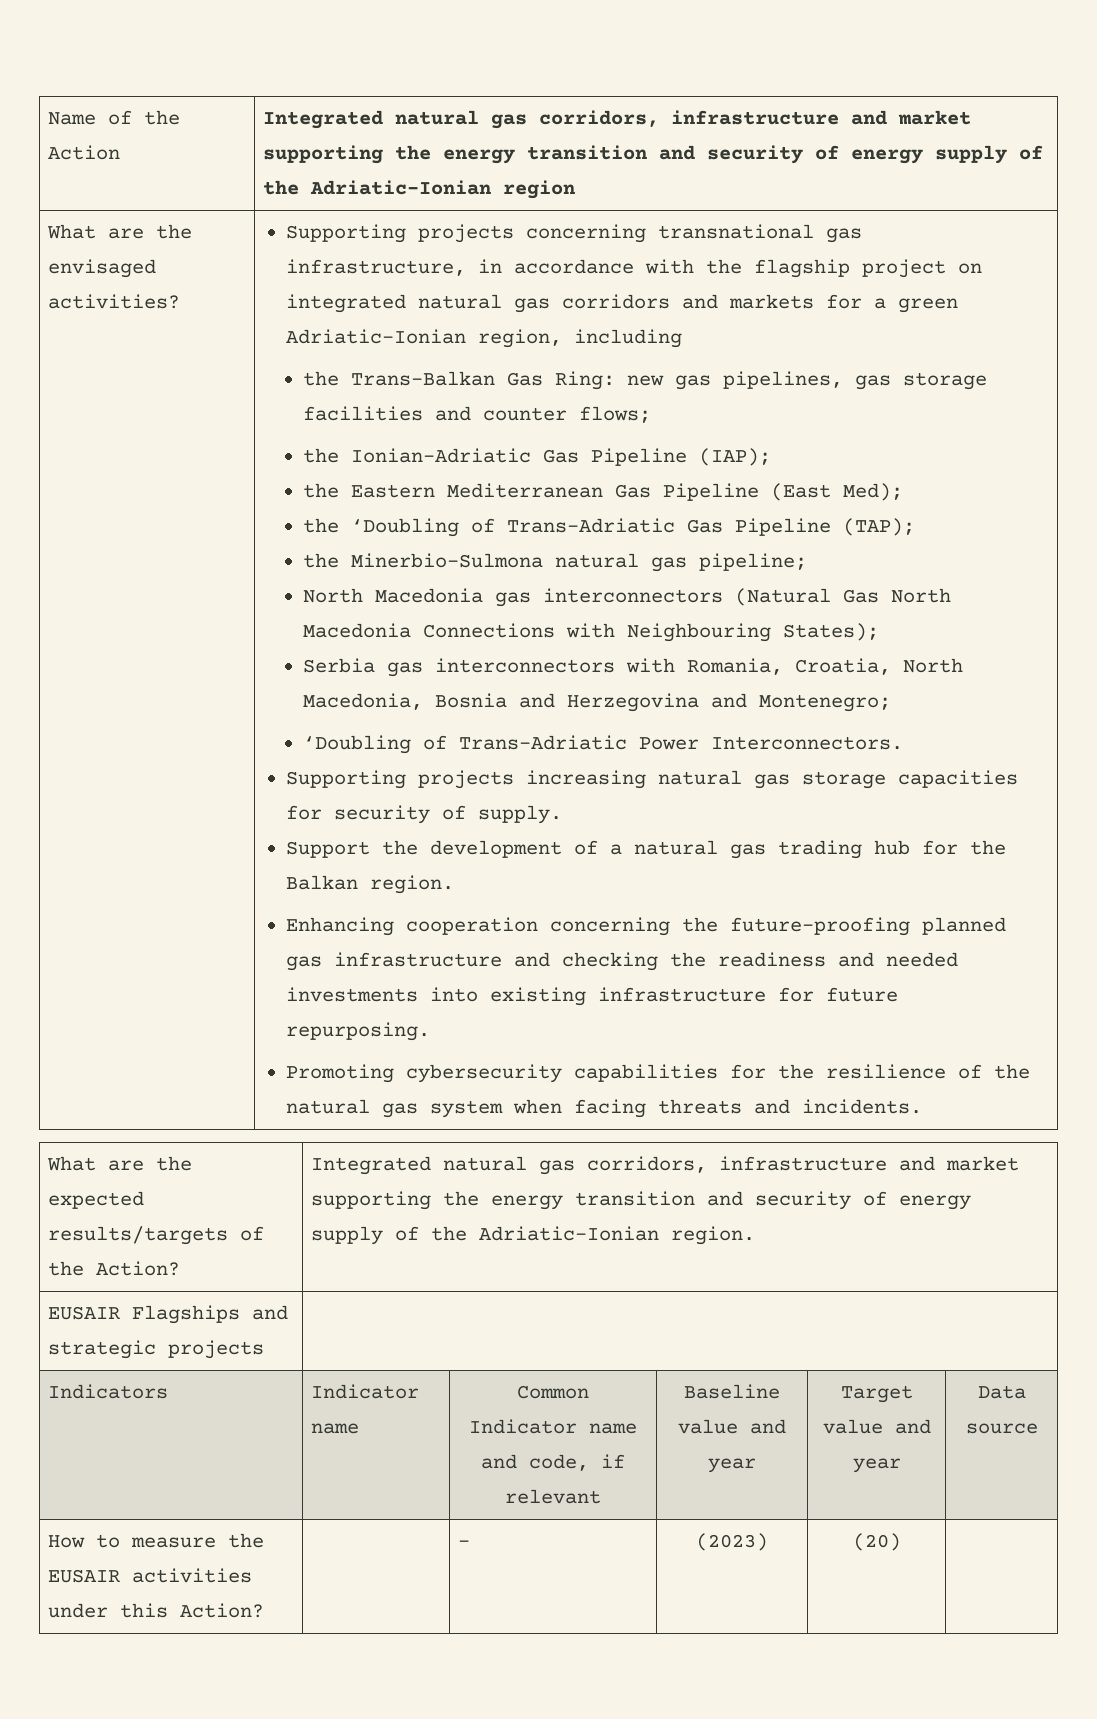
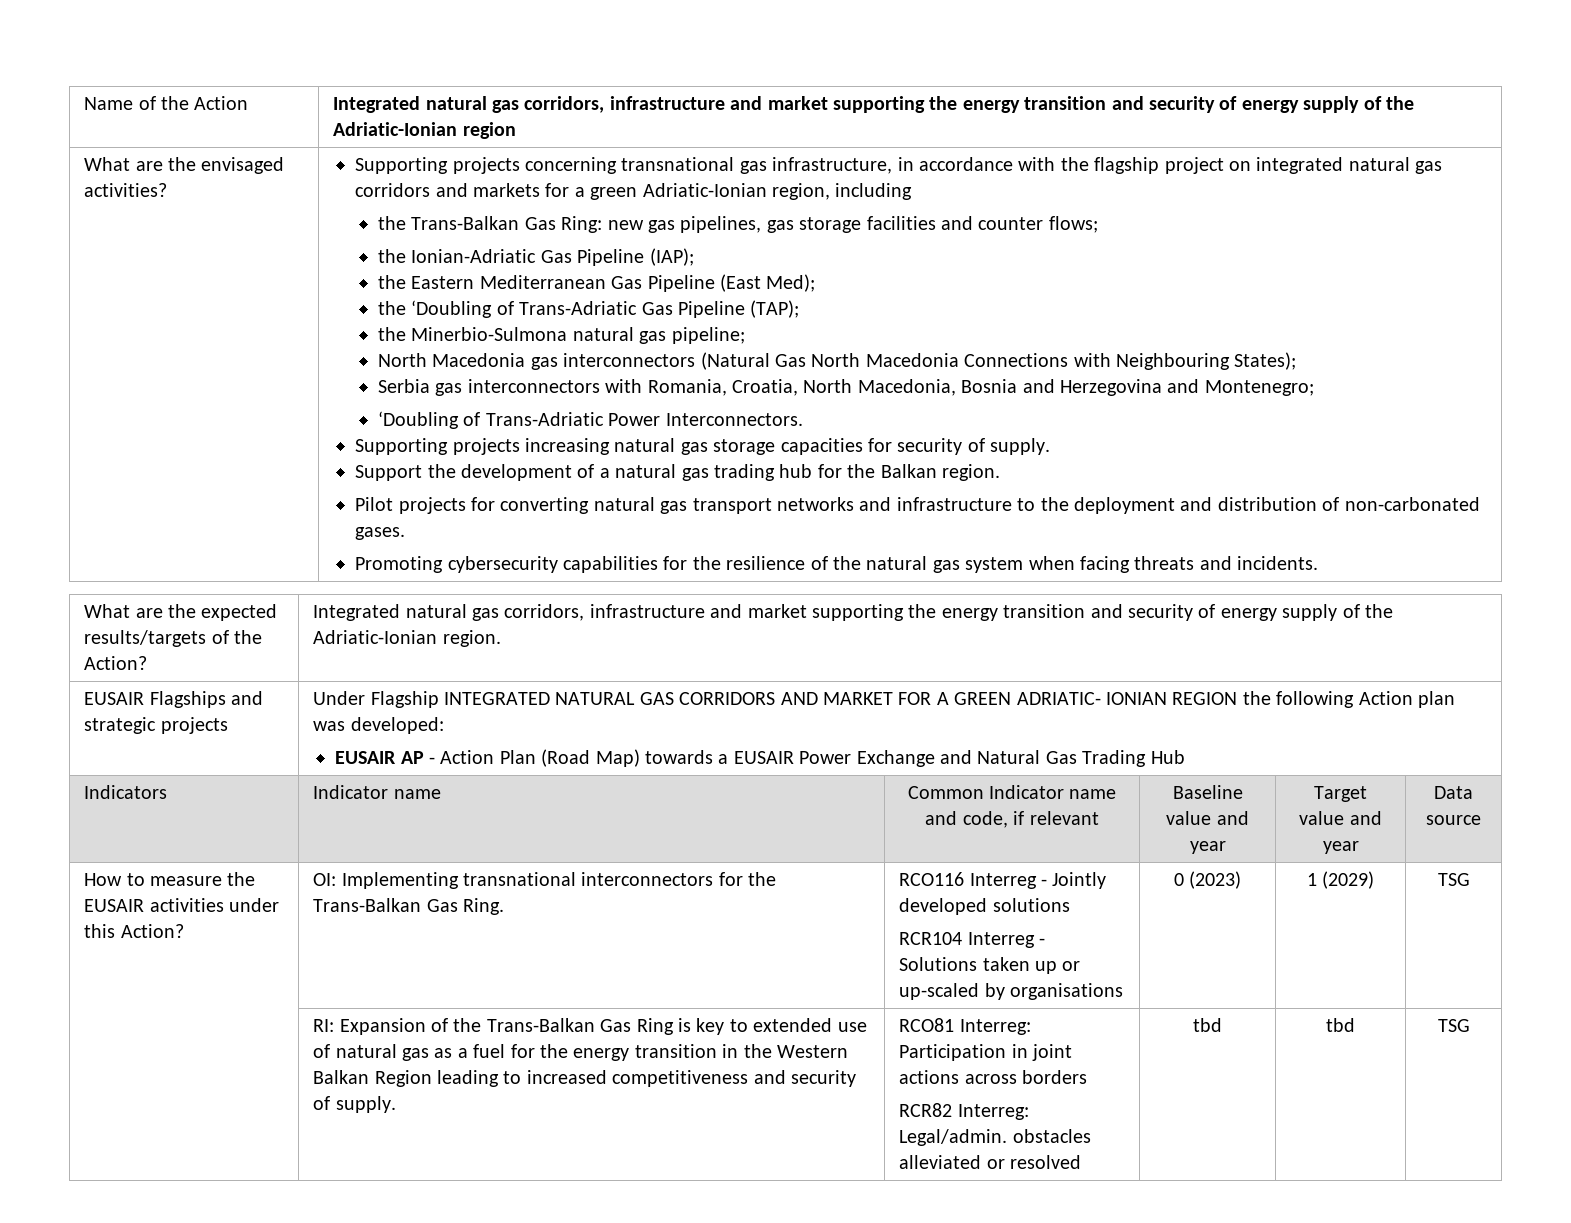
[285,917,1006,936] [285,952,958,971] [285,987,898,1006] [285,1022,430,1041] Enhancing cooperation concerning the future-proofing planned gas infrastructure and checking the readiness and needed investments into existing infrastructure for future repurposing. -> [355,497,1480,514] [355,527,406,540] Pilot projects for converting natural gas transport networks and infrastructure to the deployment and distribution of non-carbonated gases.
(265, 1349) none -> [313,691,1455,708] [313,717,444,734] [335,749,1185,767] Under Flagship INTEGRATED NATURAL GAS CORRIDORS AND MARKET FOR A GREEN ADRIATIC- IONIAN REGION the following Action plan was developed: // EUSAIR AP - Action Plan (Road Map) towards a EUSAIR Power Exchange and Natural Gas Trading Hub
[458,1540,471,1547] [696,1533,768,1551] [852,1533,901,1551] | - | (2023) | (20) | -> [313,872,777,889] [313,898,504,915] [899,872,1107,889] [899,898,1070,915] [899,932,1045,948] [899,957,1081,974] [899,983,1123,1000] [1173,871,1242,889] [1306,871,1375,889] [1437,873,1470,886] [313,1018,867,1035] [313,1044,848,1061] [313,1070,856,1087] [313,1096,396,1113] [899,1018,1031,1035] [899,1044,1072,1061] [899,1070,1087,1084] [899,1103,1029,1120] [899,1129,1091,1146] [899,1155,1081,1169] [1193,1018,1222,1032] [1326,1018,1355,1032] [1437,1019,1470,1032] OI: Implementing transnational interconnectors for the Trans-Balkan Gas Ring. | RCO116 Interreg - Jointly developed solutions // RCR104 Interreg - Solutions taken up or up-scaled by organisations | 0 (2023) | 1 (2029) | TSG // | RI: Expansion of the Trans-Balkan Gas Ring is key to extended use of natural gas as a fuel for the energy transition in the Western Balkan Region leading to increased competitiveness and security of supply. | RCO81 Interreg: Participation in joint actions across borders // RCR82 Interreg: Legal/admin. obstacles alleviated or resolved | tbd | tbd | TSG

